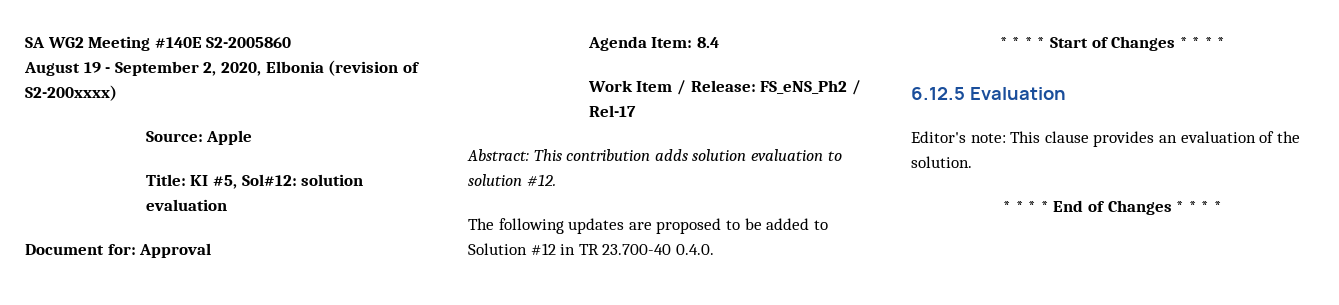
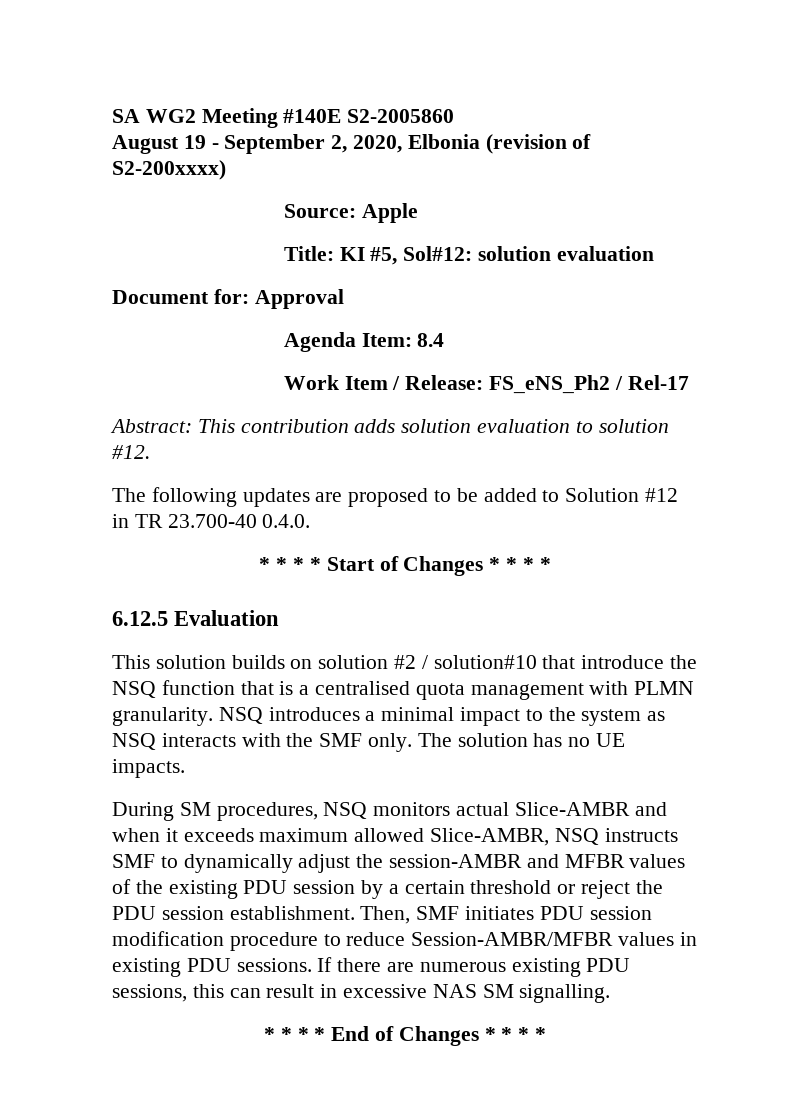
[911,131,1300,147] [911,156,972,168] Editor's note: This clause provides an evaluation of the solution. -> [112,655,698,669] [112,680,695,700] [112,707,666,726] [112,733,626,752] [112,759,185,778] [112,802,667,821] [112,828,678,846] [112,854,686,873] [112,879,663,899] [112,906,652,924] [112,931,697,951] [112,957,631,977] [112,984,611,1003] This solution builds on solution #2 / solution#10 that introduce the NSQ function that is a centralised quota management with PLMN granularity. NSQ introduces a minimal impact to the system as NSQ interacts with the SMF only. The solution has no UE impacts. // During SM procedures, NSQ monitors actual Slice-AMBR and when it exceeds maximum allowed Slice-AMBR, NSQ instructs SMF to dynamically adjust the session-AMBR and MFBR values of the existing PDU session by a certain threshold or reject the PDU session establishment. Then, SMF initiates PDU session modification procedure to reduce Session-AMBR/MFBR values in existing PDU sessions. If there are numerous existing PDU sessions, this can result in excessive NAS SM signalling.

